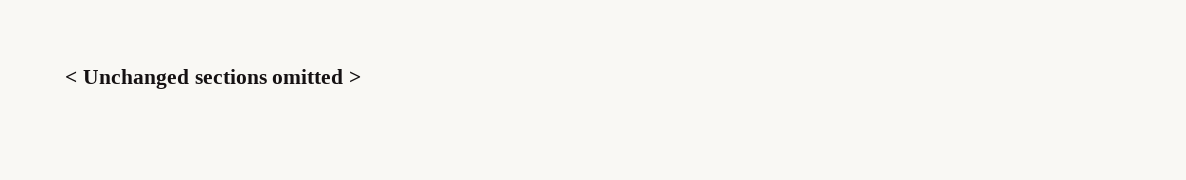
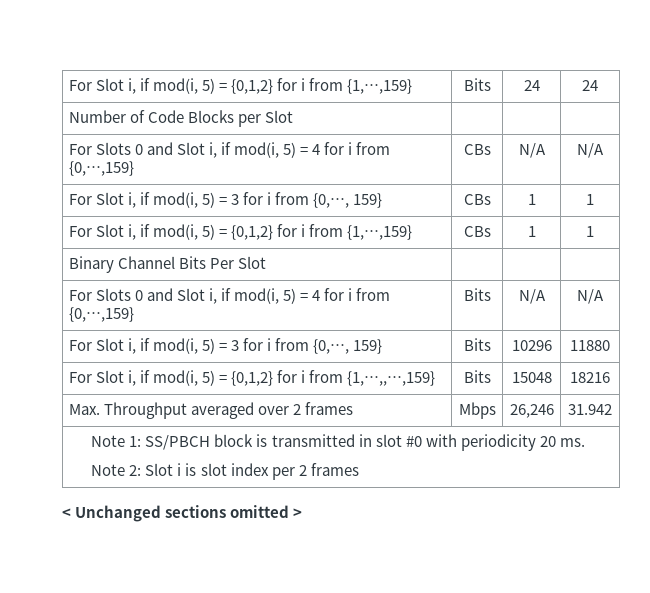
(65, 77) none -> [68,78,413,94] [463,78,491,91] [523,80,540,91] [582,80,598,91] [68,110,293,127] [68,142,391,158] [68,161,134,176] [463,144,491,155] [518,143,546,158] [577,143,604,158] [68,192,383,208] [463,194,491,205] [527,194,536,205] [586,194,594,205] [68,224,413,240] [463,226,491,237] [527,226,536,237] [586,226,594,237] [68,256,266,273] [68,288,391,304] [68,307,134,322] [463,288,491,301] [518,289,546,304] [577,289,604,304] [68,338,383,354] [463,338,491,351] [511,340,552,351] [570,340,610,351] [68,370,436,386] [463,370,491,383] [511,372,552,383] [570,372,610,383] [68,402,353,419] [458,402,496,419] [509,404,554,418] [568,404,612,415] [91,434,585,451] [91,463,359,480] For Slot i, if mod(i, 5) = {0,1,2} for i from {1,…,159} | Bits | 24 | 24 // Number of Code Blocks per Slot | | | // For Slots 0 and Slot i, if mod(i, 5) = 4 for i from {0,…,159} | CBs | N/A | N/A // For Slot i, if mod(i, 5) = 3 for i from {0,…, 159} | CBs | 1 | 1 // For Slot i, if mod(i, 5) = {0,1,2} for i from {1,…,159} | CBs | 1 | 1 // Binary Channel Bits Per Slot | | | // For Slots 0 and Slot i, if mod(i, 5) = 4 for i from {0,…,159} | Bits | N/A | N/A // For Slot i, if mod(i, 5) = 3 for i from {0,…, 159} | Bits | 10296 | 11880 // For Slot i, if mod(i, 5) = {0,1,2} for i from {1,…,,…,159} | Bits | 15048 | 18216 // Max. Throughput averaged over 2 frames | Mbps | 26,246 | 31.942 // Note 1: SS/PBCH block is transmitted in slot #0 with periodicity 20 ms. // Note 2: Slot i is slot index per 2 frames //

